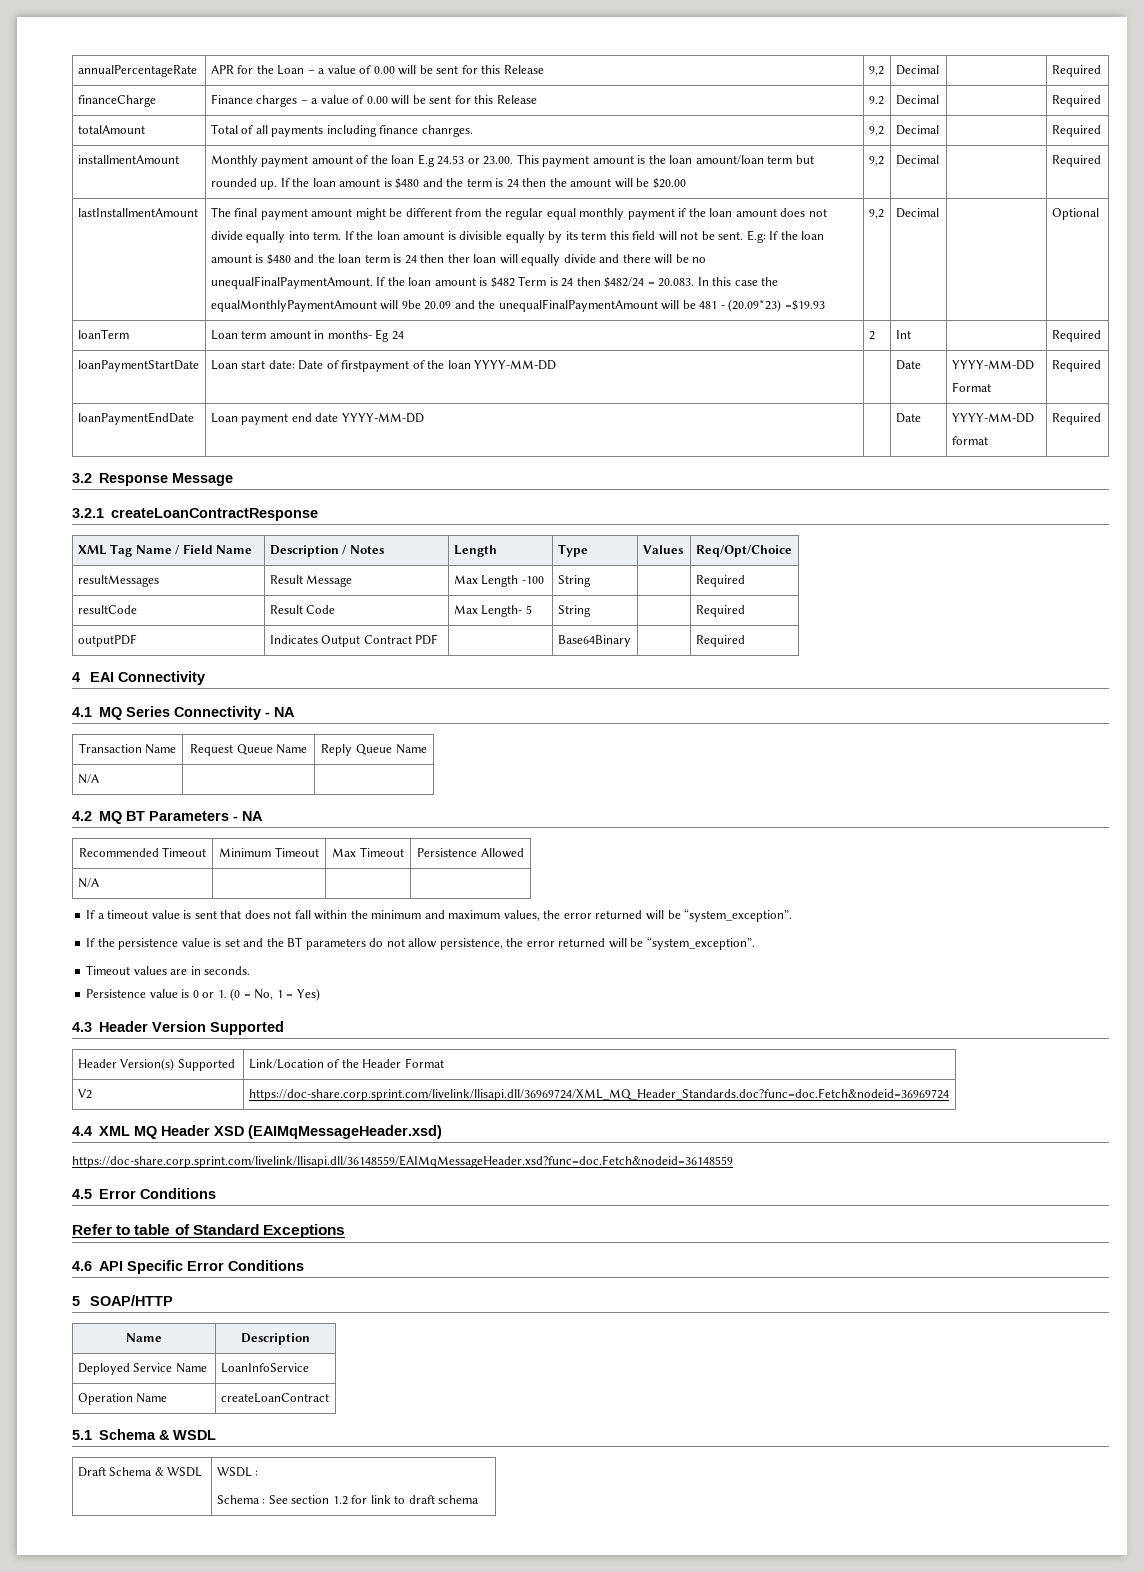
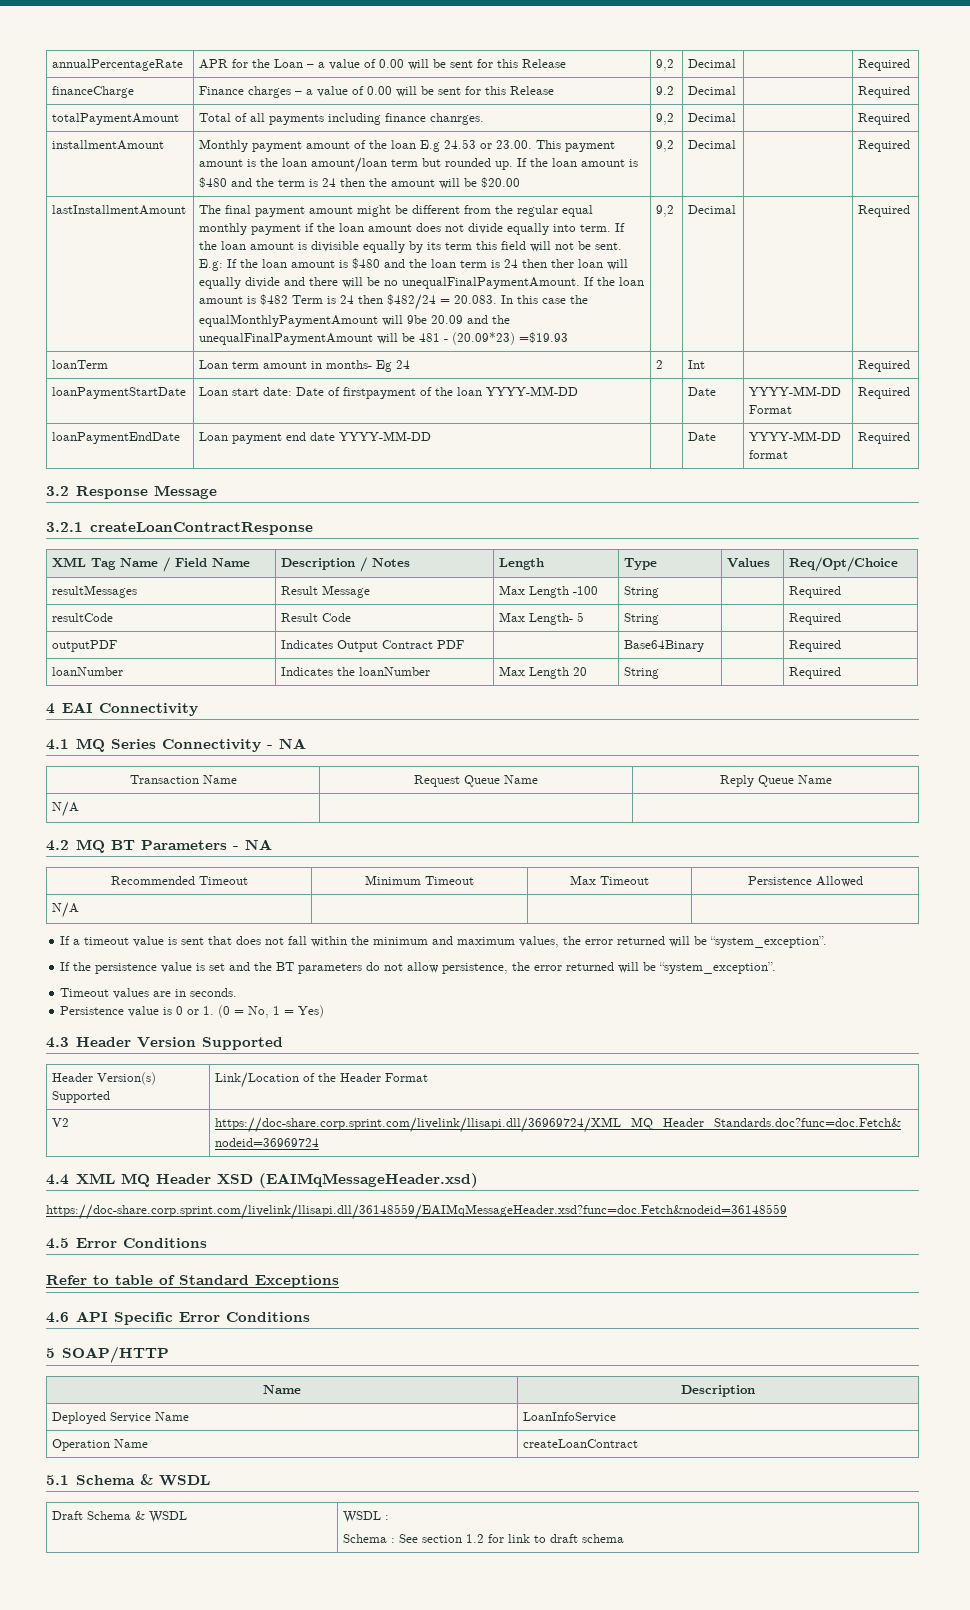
[77,125,145,134] totalAmount -> [52,113,180,125] totalPaymentAmount
[1051,208,1099,220] Optional -> [858,205,911,217] Required
(745, 641) none -> [52,667,124,676] [281,667,431,676] [499,666,588,679] [624,667,660,679] [789,667,842,679] // loanNumber | Indicates the loanNumber | Max Length 20 | String | | Required

